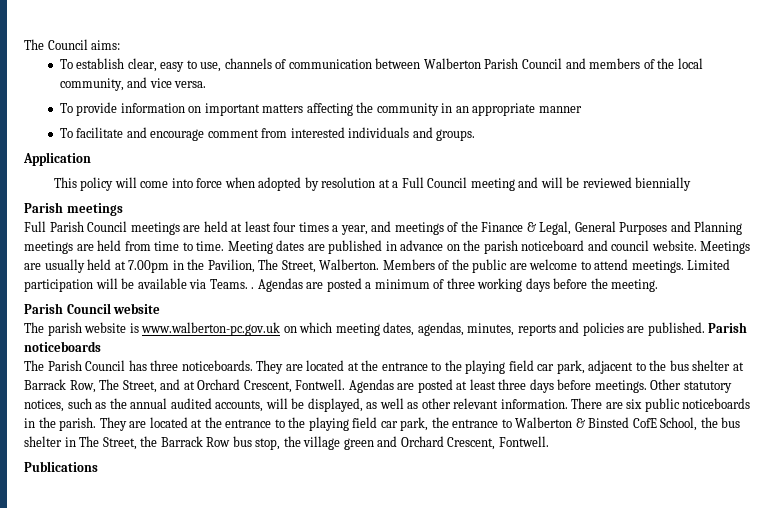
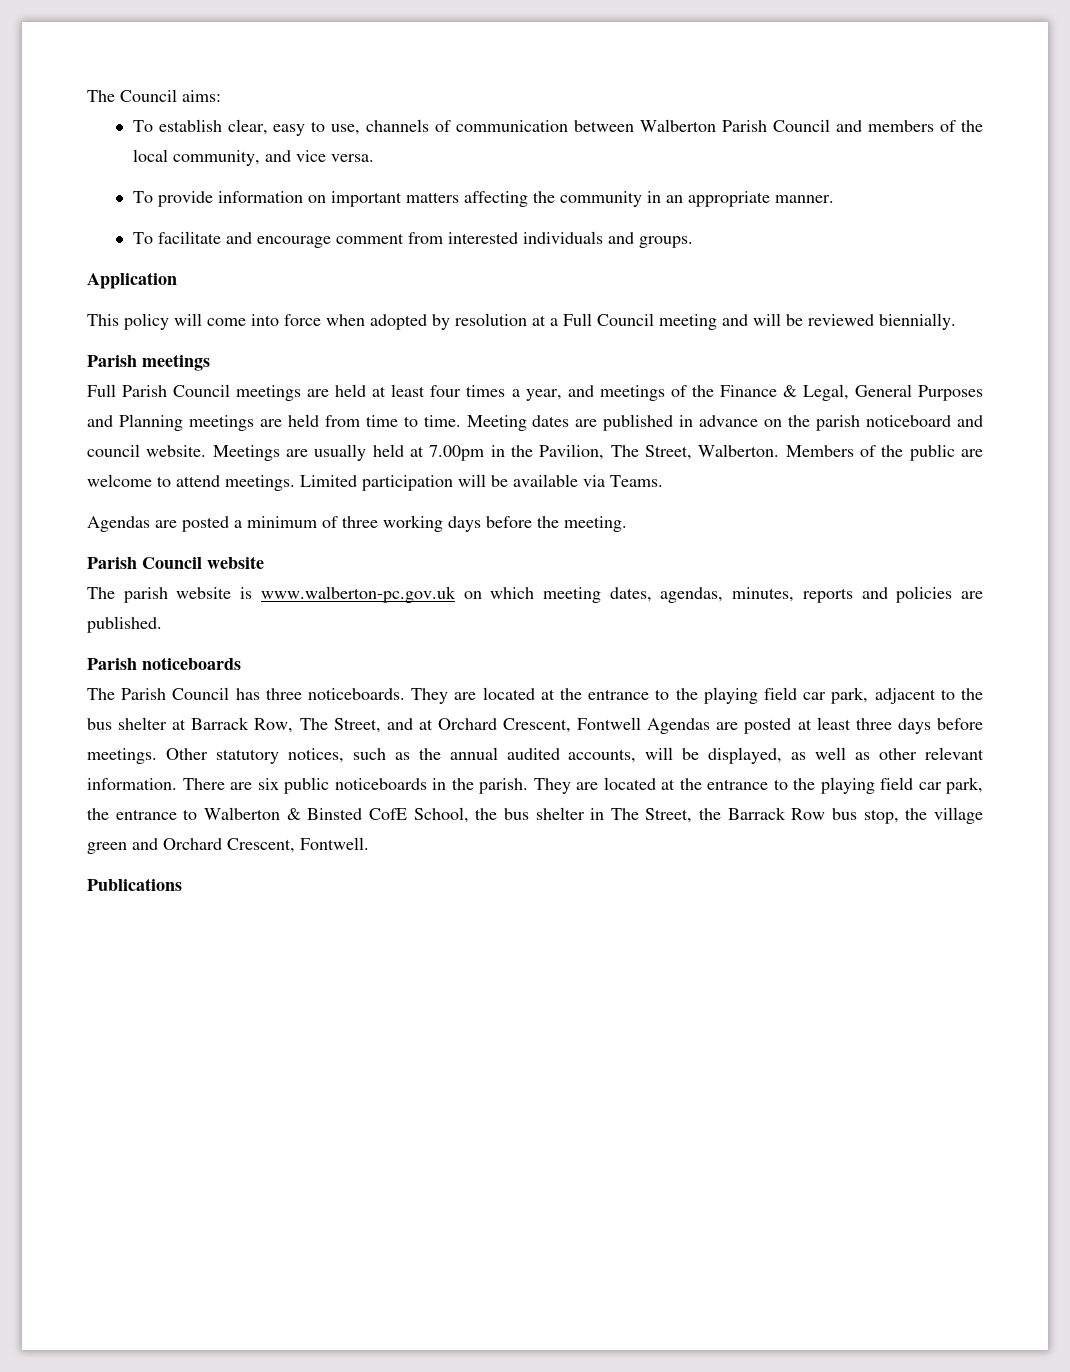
[538,106,582,113] manner -> [774,195,834,203] manner.
[635,177,692,191] biennially -> [879,313,956,330] biennially.
[251,287,255,289] . -> (663, 481) //
(705, 329) none -> (162, 624) //
[295,379,346,390] Fontwell. -> [577,717,642,730] Fontwell

